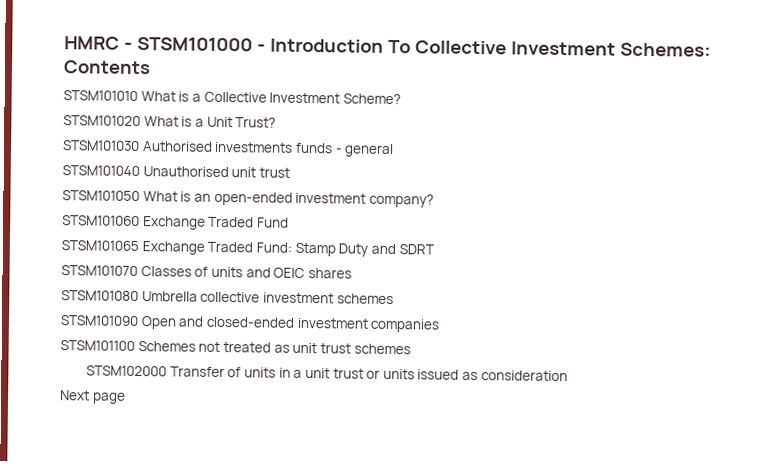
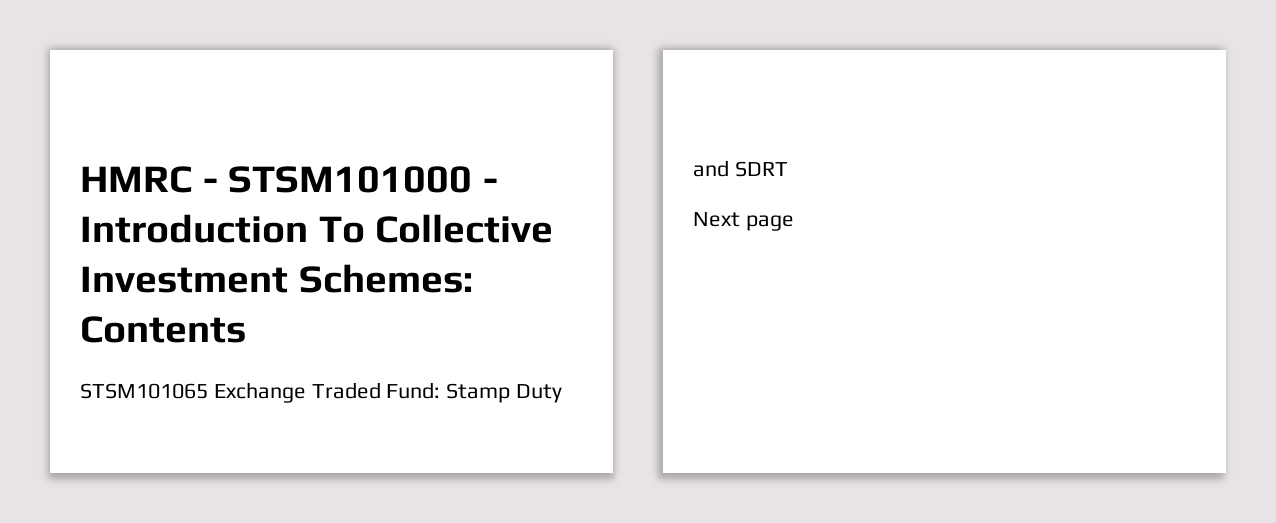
[63,90,401,105] [63,115,277,128] [62,140,395,158] [62,165,290,178] [62,190,434,208] [62,215,289,230] // STSM101010 What is a Collective Investment Scheme? // STSM101020 What is a Unit Trust? // STSM101030 Authorised investments funds - general // STSM101040 Unauthorised unit trust // STSM101050 What is an open-ended investment company? // STSM101060 Exchange Traded Fund -> (246, 329) none
[61,265,352,279] [61,290,394,305] [60,315,441,333] [60,340,411,355] [86,365,568,382] // STSM101070 Classes of units and OEIC shares // STSM101080 Umbrella collective investment schemes // STSM101090 Open and closed-ended investment companies // STSM101100 Schemes not treated as unit trust schemes // STSM102000 Transfer of units in a unit trust or units issued as consideration -> (788, 169) none

